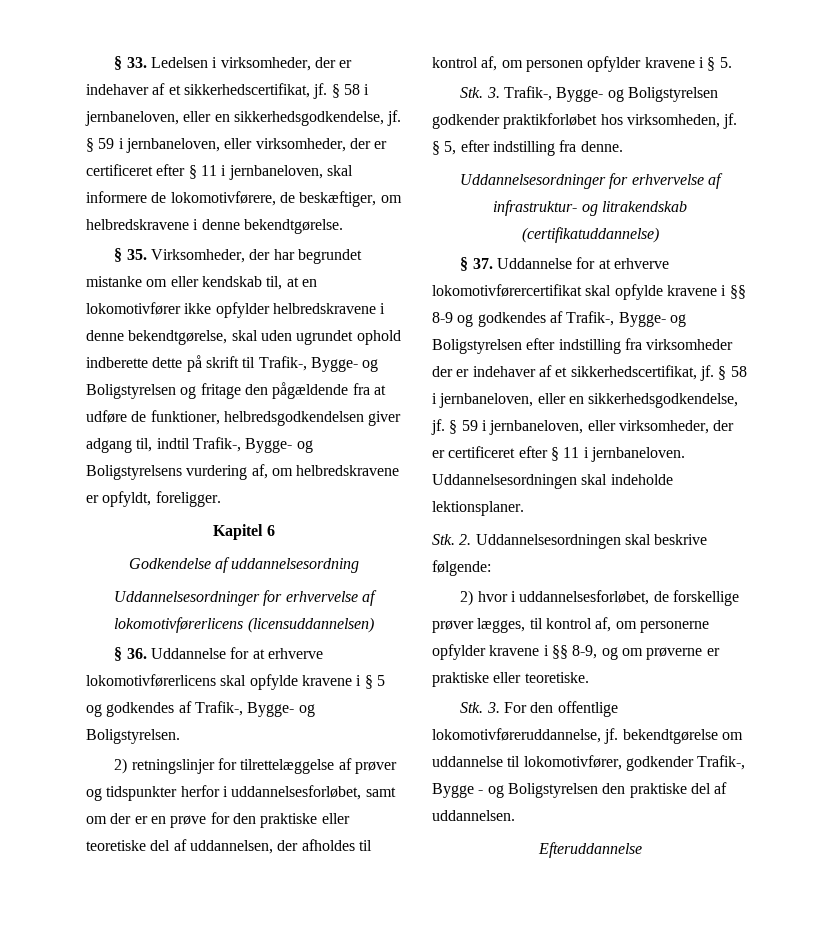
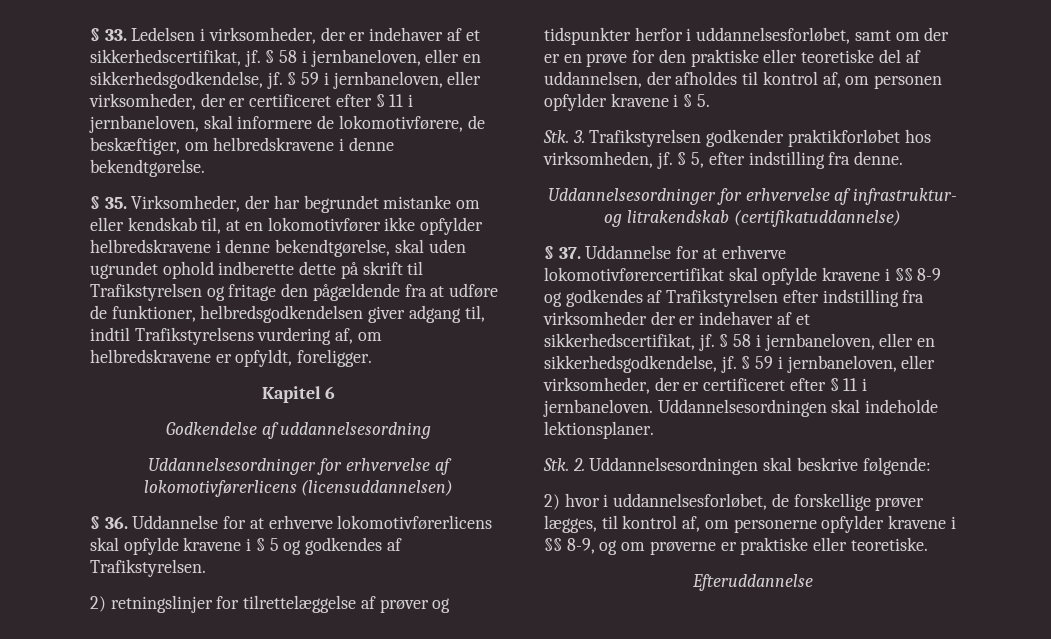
[258,356,379,372] [86,384,176,399] Trafik-, Bygge- og Boligstyrelsen -> [90,283,202,301] Trafikstyrelsen
[192,437,313,453] [86,465,182,480] Trafik-, Bygge- og Boligstyrelsens -> [134,327,254,345] Trafikstyrelsens
[194,701,315,717] [86,729,180,744] Trafik-, Bygge- og Boligstyrelsen. -> [90,559,206,577] Trafikstyrelsen.
[503,86,718,102] Trafik-, Bygge- og Boligstyrelsen -> [589,129,702,147] Trafikstyrelsen
[566,311,686,327] [432,339,522,354] Trafik-, Bygge- og Boligstyrelsen -> [666,289,779,307] Trafikstyrelsen
[460,701,618,717] [432,728,743,744] [432,755,746,771] [432,782,728,798] [432,810,515,821] // Stk. 3. For den offentlige lokomotivføreruddannelse, jf. bekendtgørelse om uddannelse til lokomotivfører, godkender Trafik-, Bygge - og Boligstyrelsen den praktiske del af uddannelsen. -> (928, 544) none

